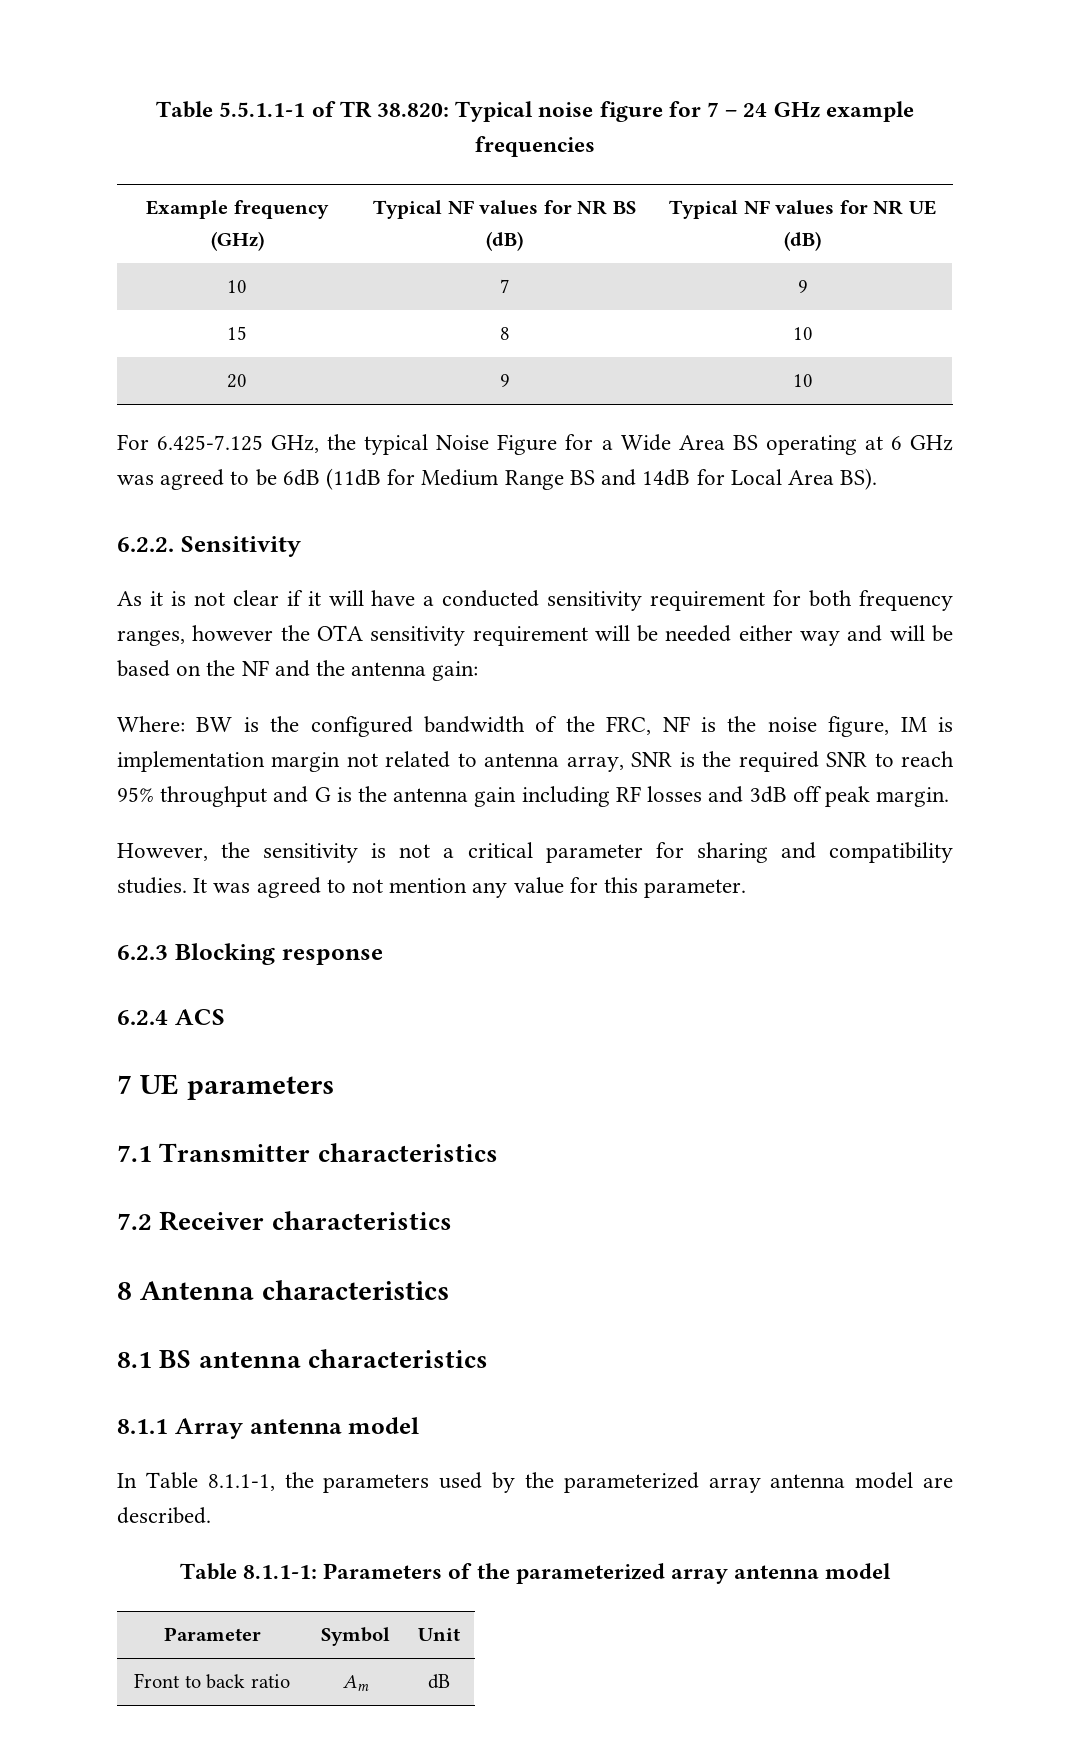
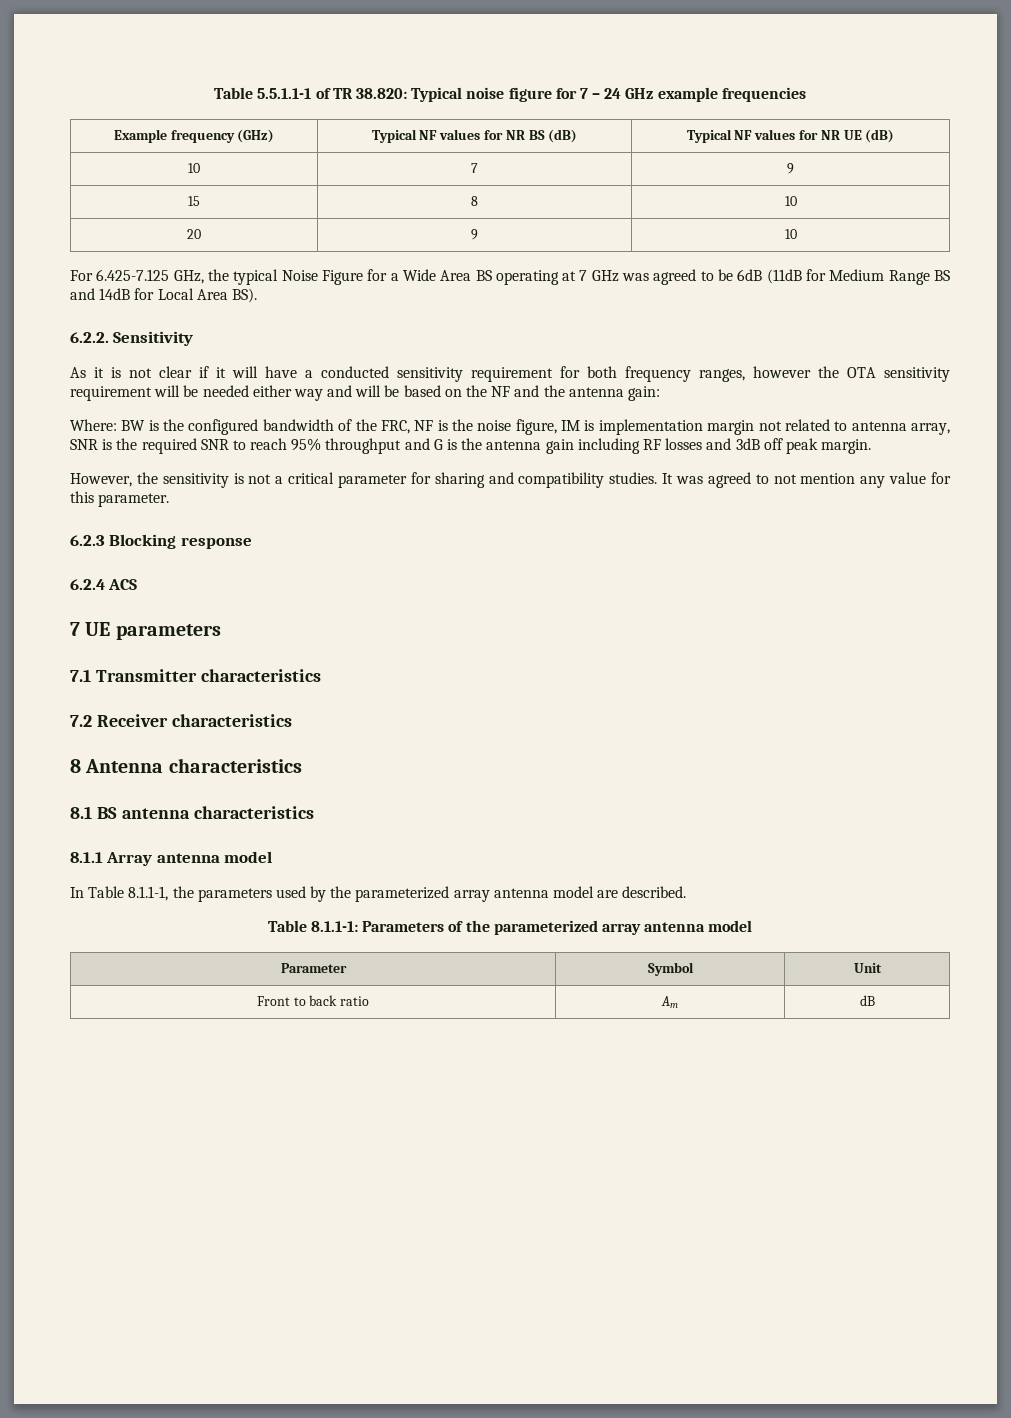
[890,436,902,450] 6 -> [579,270,588,281] 7

